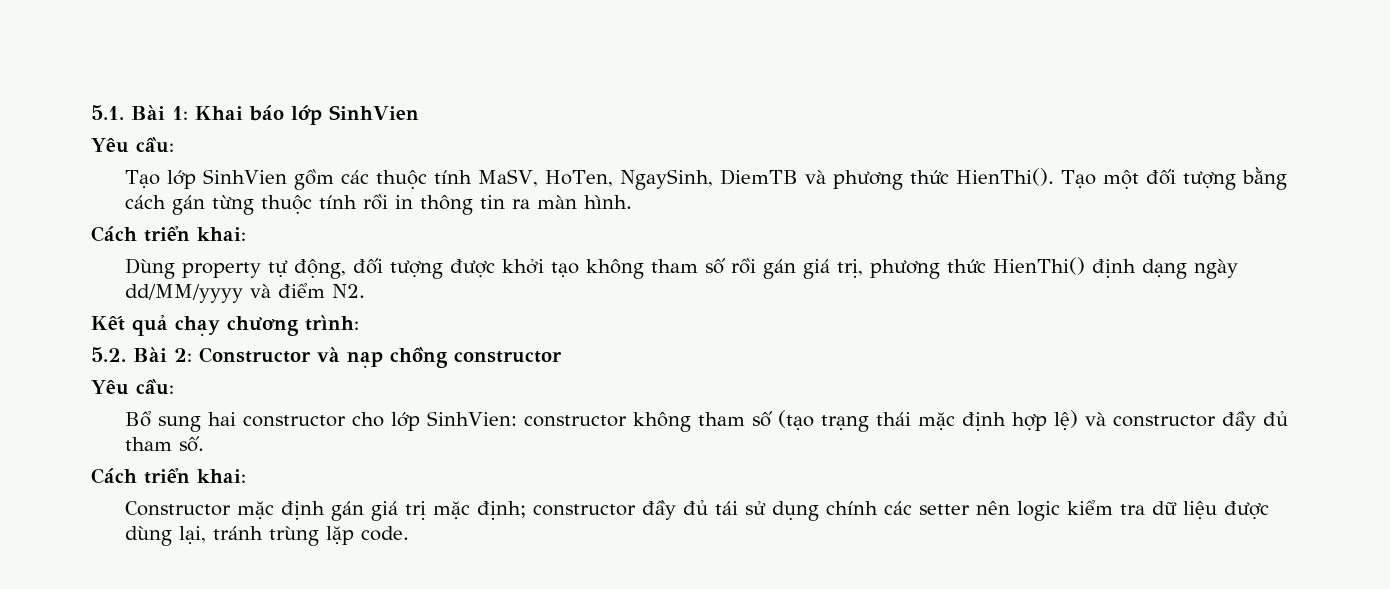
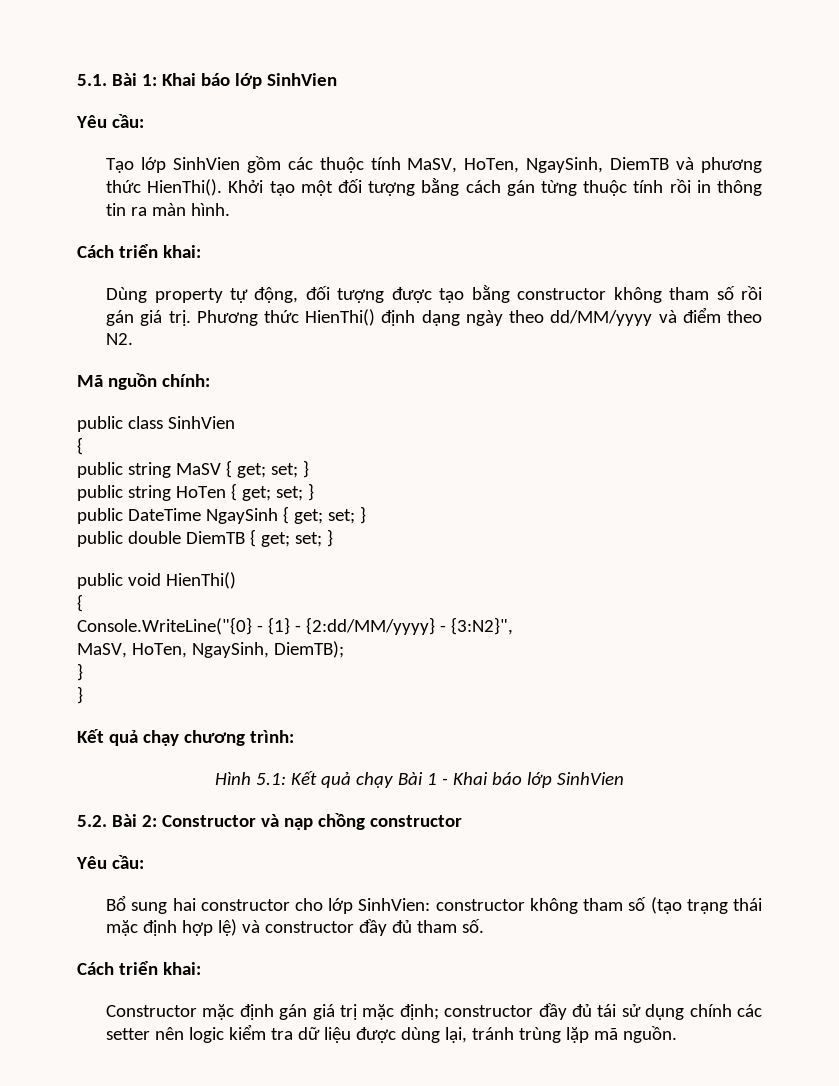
[1060,170,1096,189] Tạo -> [228,180,295,196] Khởi tạo
[501,259,579,278] khởi tạo -> [439,285,607,303] tạo bằng constructor
[836,259,940,279] trị, phương -> [168,310,258,326] trị. Phương
(1238, 269) none -> [509,310,545,323] theo
(325, 290) none -> [727,310,763,323] theo
(365, 291) none -> [77,373,210,390] [77,416,235,432] [77,437,83,455] [77,460,309,478] [77,483,314,501] [77,506,366,524] [77,529,333,547] [77,572,236,589] [77,594,83,612] [77,617,513,635] [77,641,344,658] [77,663,83,681] [77,686,83,704] // Mã nguồn chính: // public class SinhVien // { // public string MaSV { get; set; } // public string HoTen { get; set; } // public DateTime NgaySinh { get; set; } // public double DiemTB { get; set; } // public void HienThi() // { // Console.WriteLine("{0} - {1} - {2:dd/MM/yyyy} - {3:N2}", // MaSV, HoTen, NgaySinh, DiemTB); // } // }
(359, 323) none -> [215,771,624,788] // Hình 5.1: Kết quả chạy Bài 1 - Khai báo lớp SinhVien
[360,526,409,541] code. -> [593,1026,677,1043] mã nguồn.

